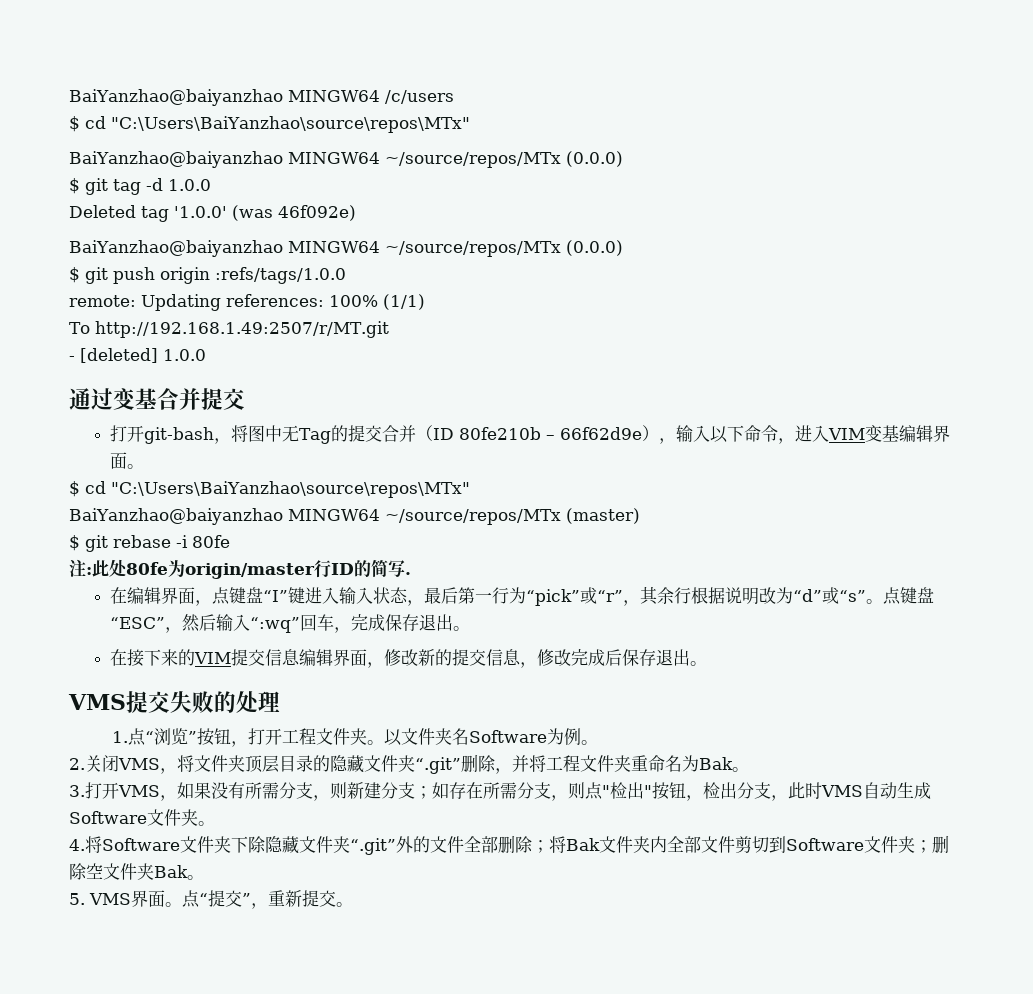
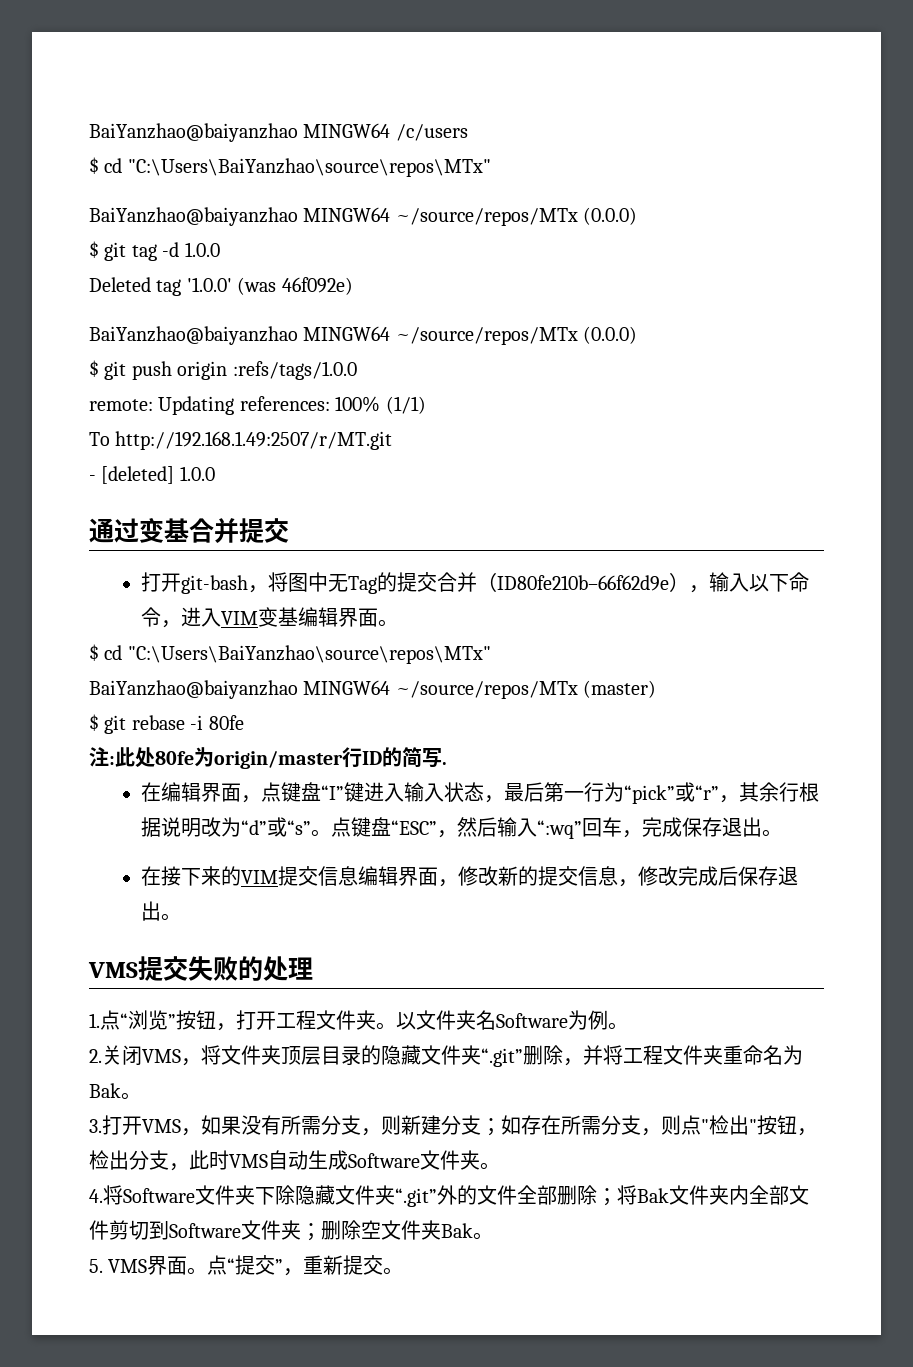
[433,427,643,440] ID 80fe210b – 66f62d9e -> [496,575,669,591] ID80fe210b–66f62d9e

